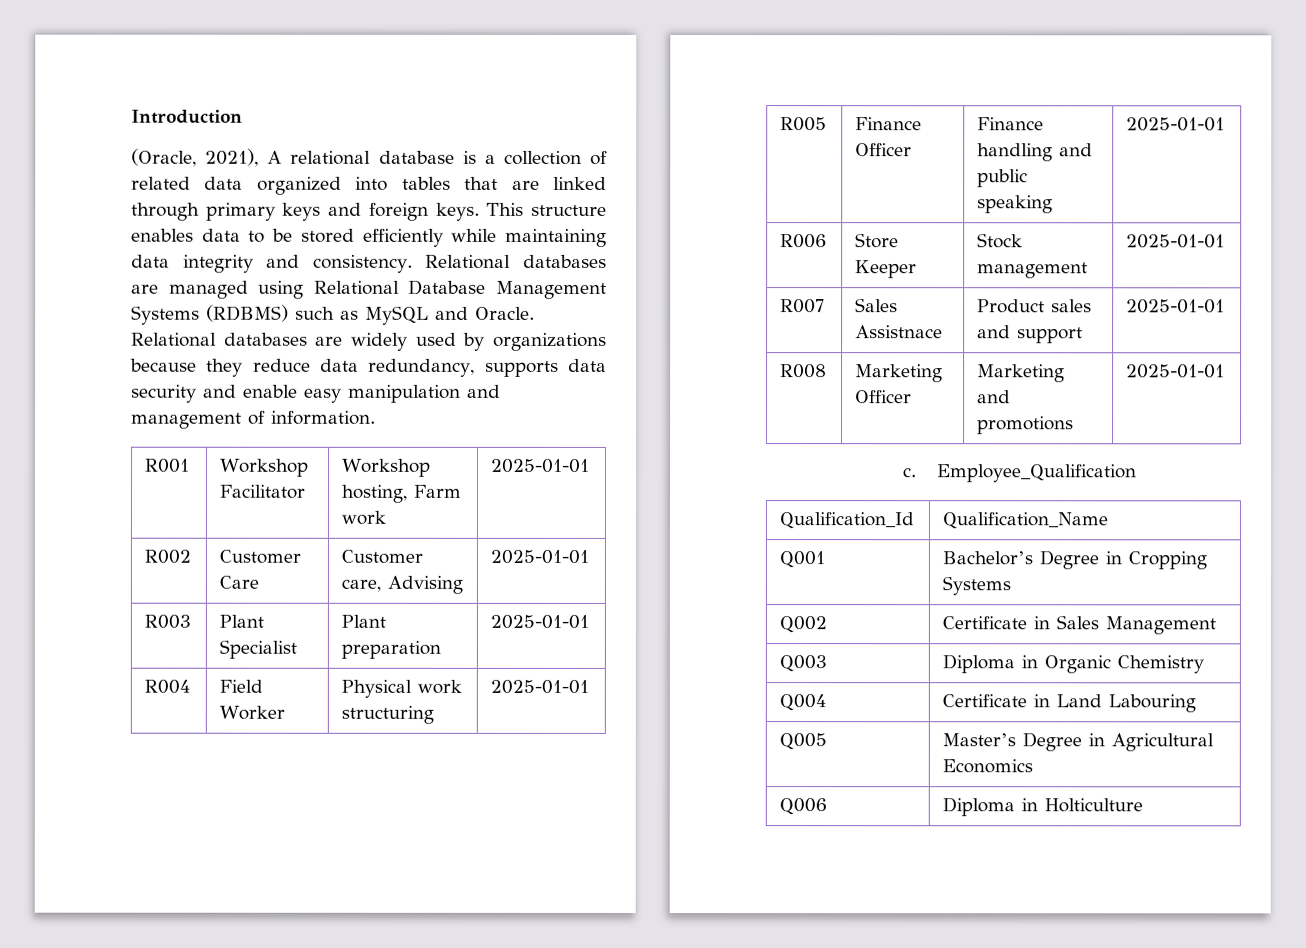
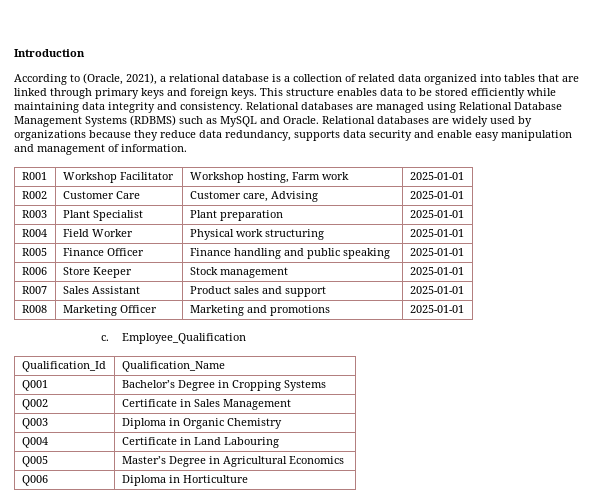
(243, 116) none -> [14,74,80,85] According to
[267,150,283,164] A -> [160,76,166,82] a
[855,325,944,339] Assistnace -> [91,286,140,294] Assistant
[1044,798,1144,813] Holticulture -> [182,475,248,483] Horticulture

